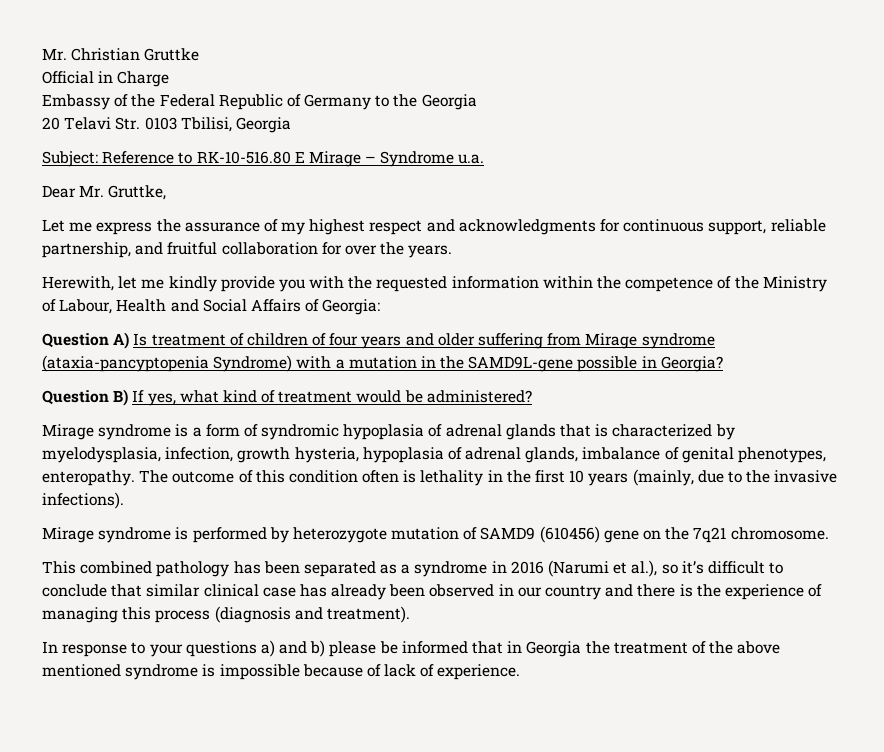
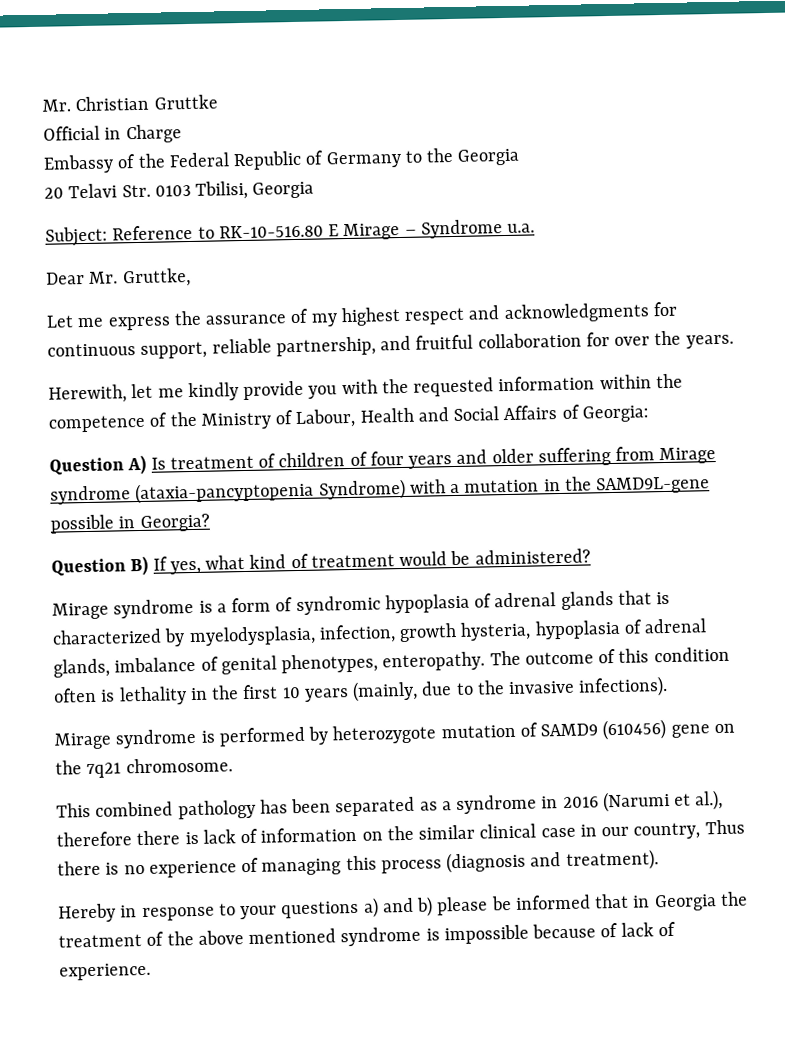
[661,561,784,574] [42,584,721,600] so it’s difficult to conclude that similar clinical case has already been observed in our country and there is the -> [56,819,745,847] [57,860,145,876] therefore there is lack of information on the similar clinical case in our country, Thus there is no
[42,641,58,653] In -> [58,903,138,923] Hereby in

